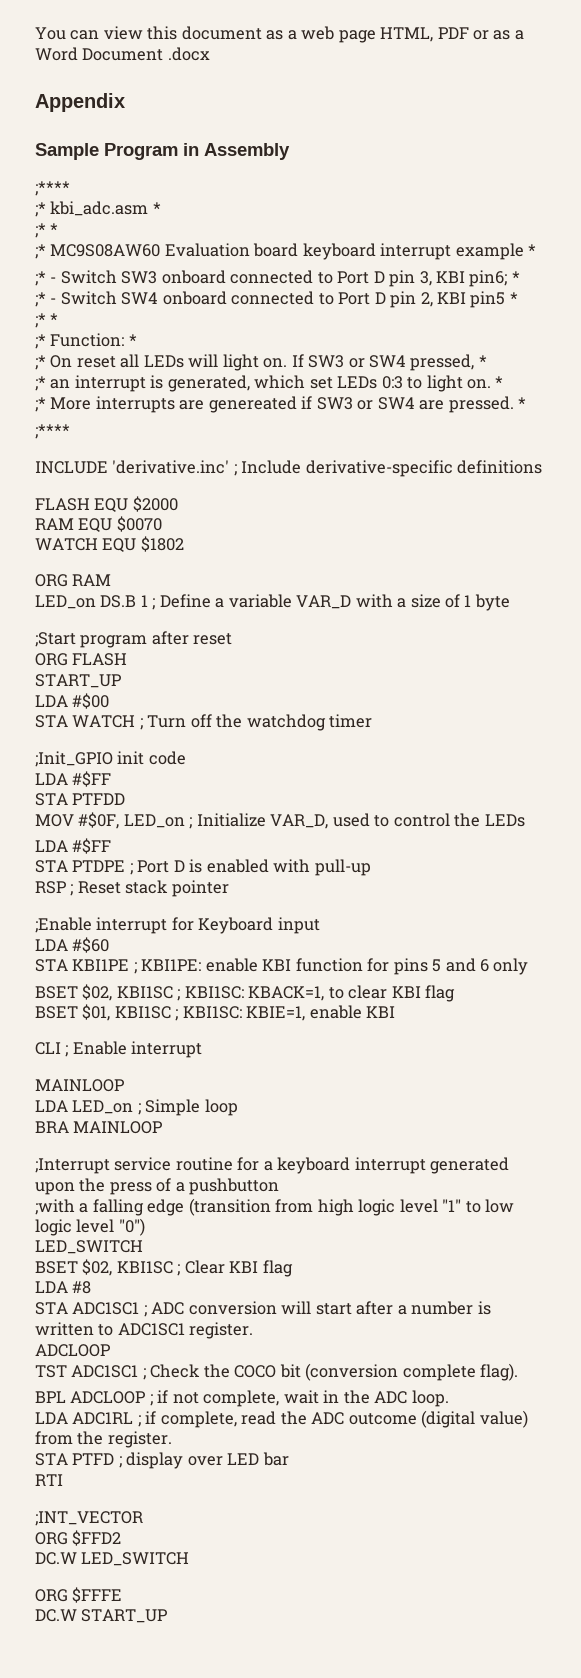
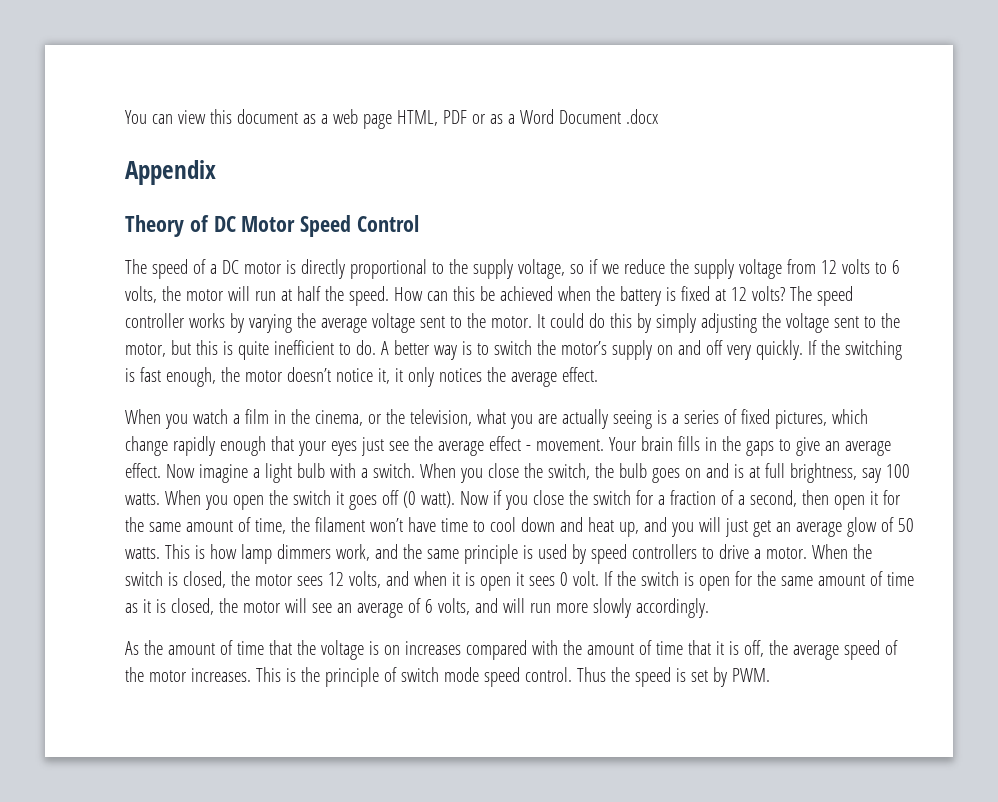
[35,143,290,160] [35,181,70,196] [35,201,161,217] [35,223,59,238] [35,243,537,260] [35,270,520,287] [35,291,518,308] [35,313,59,328] [35,333,137,349] [35,354,487,371] [35,375,504,392] [35,396,527,413] [35,424,70,439] [35,460,543,477] [35,496,178,512] [35,516,162,532] [35,536,184,552] [35,574,112,587] [35,594,510,611] [35,631,233,648] [35,653,128,666] [35,674,121,688] [35,693,110,709] [35,714,373,731] [35,751,186,767] [35,771,112,787] [35,793,126,806] [35,812,525,829] [35,838,112,854] [35,859,371,876] [35,880,229,897] [35,917,320,934] [35,937,110,953] [35,958,529,975] [35,984,456,1002] [35,1004,396,1021] [35,1041,203,1058] [35,1079,124,1092] [35,1099,238,1116] [35,1121,163,1134] [35,1157,510,1174] [35,1178,280,1195] [35,1198,515,1216] [35,1218,145,1236] [35,1240,143,1254] [35,1259,293,1277] [35,1281,92,1294] [35,1301,491,1317] [35,1322,254,1339] [35,1344,110,1357] [35,1363,519,1381] [35,1390,449,1407] [35,1410,528,1428] [35,1431,172,1448] [35,1452,289,1469] [35,1474,63,1486] [35,1511,143,1526] [35,1530,122,1546] [35,1552,190,1566] [35,1587,123,1603] [35,1609,168,1623] Sample Program in Assembly // ;**** // ;* kbi_adc.asm * // ;* * // ;* MC9S08AW60 Evaluation board keyboard interrupt example * // ;* - Switch SW3 onboard connected to Port D pin 3, KBI pin6; * // ;* - Switch SW4 onboard connected to Port D pin 2, KBI pin5 * // ;* * // ;* Function: * // ;* On reset all LEDs will light on. If SW3 or SW4 pressed, * // ;* an interrupt is generated, which set LEDs 0:3 to light on. * // ;* More interrupts are genereated if SW3 or SW4 are pressed. * // ;**** // INCLUDE 'derivative.inc' ; Include derivative-specific definitions // FLASH EQU $2000 // RAM EQU $0070 // WATCH EQU $1802 // ORG RAM // LED_on DS.B 1 ; Define a variable VAR_D with a size of 1 byte // ;Start program after reset // ORG FLASH // START_UP // LDA #$00 // STA WATCH ; Turn off the watchdog timer // ;Init_GPIO init code // LDA #$FF // STA PTFDD // MOV #$0F, LED_on ; Initialize VAR_D, used to control the LEDs // LDA #$FF // STA PTDPE ; Port D is enabled with pull-up // RSP ; Reset stack pointer // ;Enable interrupt for Keyboard input // LDA #$60 // STA KBI1PE ; KBI1PE: enable KBI function for pins 5 and 6 only // BSET $02, KBI1SC ; KBI1SC: KBACK=1, to clear KBI flag // BSET $01, KBI1SC ; KBI1SC: KBIE=1, enable KBI // CLI ; Enable interrupt // MAINLOOP // LDA LED_on ; Simple loop // BRA MAINLOOP // ;Interrupt service routine for a keyboard interrupt generated upon the press of a pushbutton // ;with a falling edge (transition from high logic level "1" to low logic level "0") // LED_SWITCH // BSET $02, KBI1SC ; Clear KBI flag // LDA #8 // STA ADC1SC1 ; ADC conversion will start after a number is written to ADC1SC1 register. // ADCLOOP // TST ADC1SC1 ; Check the COCO bit (conversion complete flag). // BPL ADCLOOP ; if not complete, wait in the ADC loop. // LDA ADC1RL ; if complete, read the ADC outcome (digital value) from the register. // STA PTFD ; display over LED bar // RTI // ;INT_VECTOR // ORG $FFD2 // DC.W LED_SWITCH // ORG $FFFE // DC.W START_UP -> [125,215,420,237] [125,259,900,279] [125,286,853,306] [125,313,900,333] [125,340,902,360] [125,367,598,387] [125,409,868,429] [125,436,891,456] [125,463,910,483] [125,490,901,510] [125,517,914,537] [125,544,872,564] [125,571,914,591] [125,598,709,618] [125,640,898,660] [125,667,770,687] Theory of DC Motor Speed Control // The speed of a DC motor is directly proportional to the supply voltage, so if we reduce the supply voltage from 12 volts to 6 volts, the motor will run at half the speed. How can this be achieved when the battery is fixed at 12 volts? The speed controller works by varying the average voltage sent to the motor. It could do this by simply adjusting the voltage sent to the motor, but this is quite inefficient to do. A better way is to switch the motor’s supply on and off very quickly. If the switching is fast enough, the motor doesn’t notice it, it only notices the average effect. // When you watch a film in the cinema, or the television, what you are actually seeing is a series of fixed pictures, which change rapidly enough that your eyes just see the average effect - movement. Your brain fills in the gaps to give an average effect. Now imagine a light bulb with a switch. When you close the switch, the bulb goes on and is at full brightness, say 100 watts. When you open the switch it goes off (0 watt). Now if you close the switch for a fraction of a second, then open it for the same amount of time, the filament won’t have time to cool down and heat up, and you will just get an average glow of 50 watts. This is how lamp dimmers work, and the same principle is used by speed controllers to drive a motor. When the switch is closed, the motor sees 12 volts, and when it is open it sees 0 volt. If the switch is open for the same amount of time as it is closed, the motor will see an average of 6 volts, and will run more slowly accordingly. // As the amount of time that the voltage is on increases compared with the amount of time that it is off, the average speed of the motor increases. This is the principle of switch mode speed control. Thus the speed is set by PWM.

